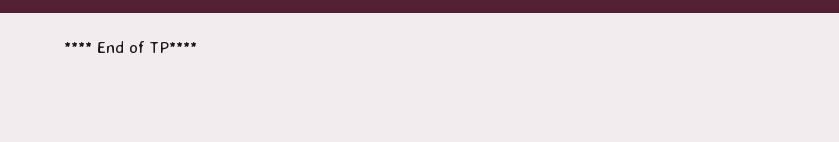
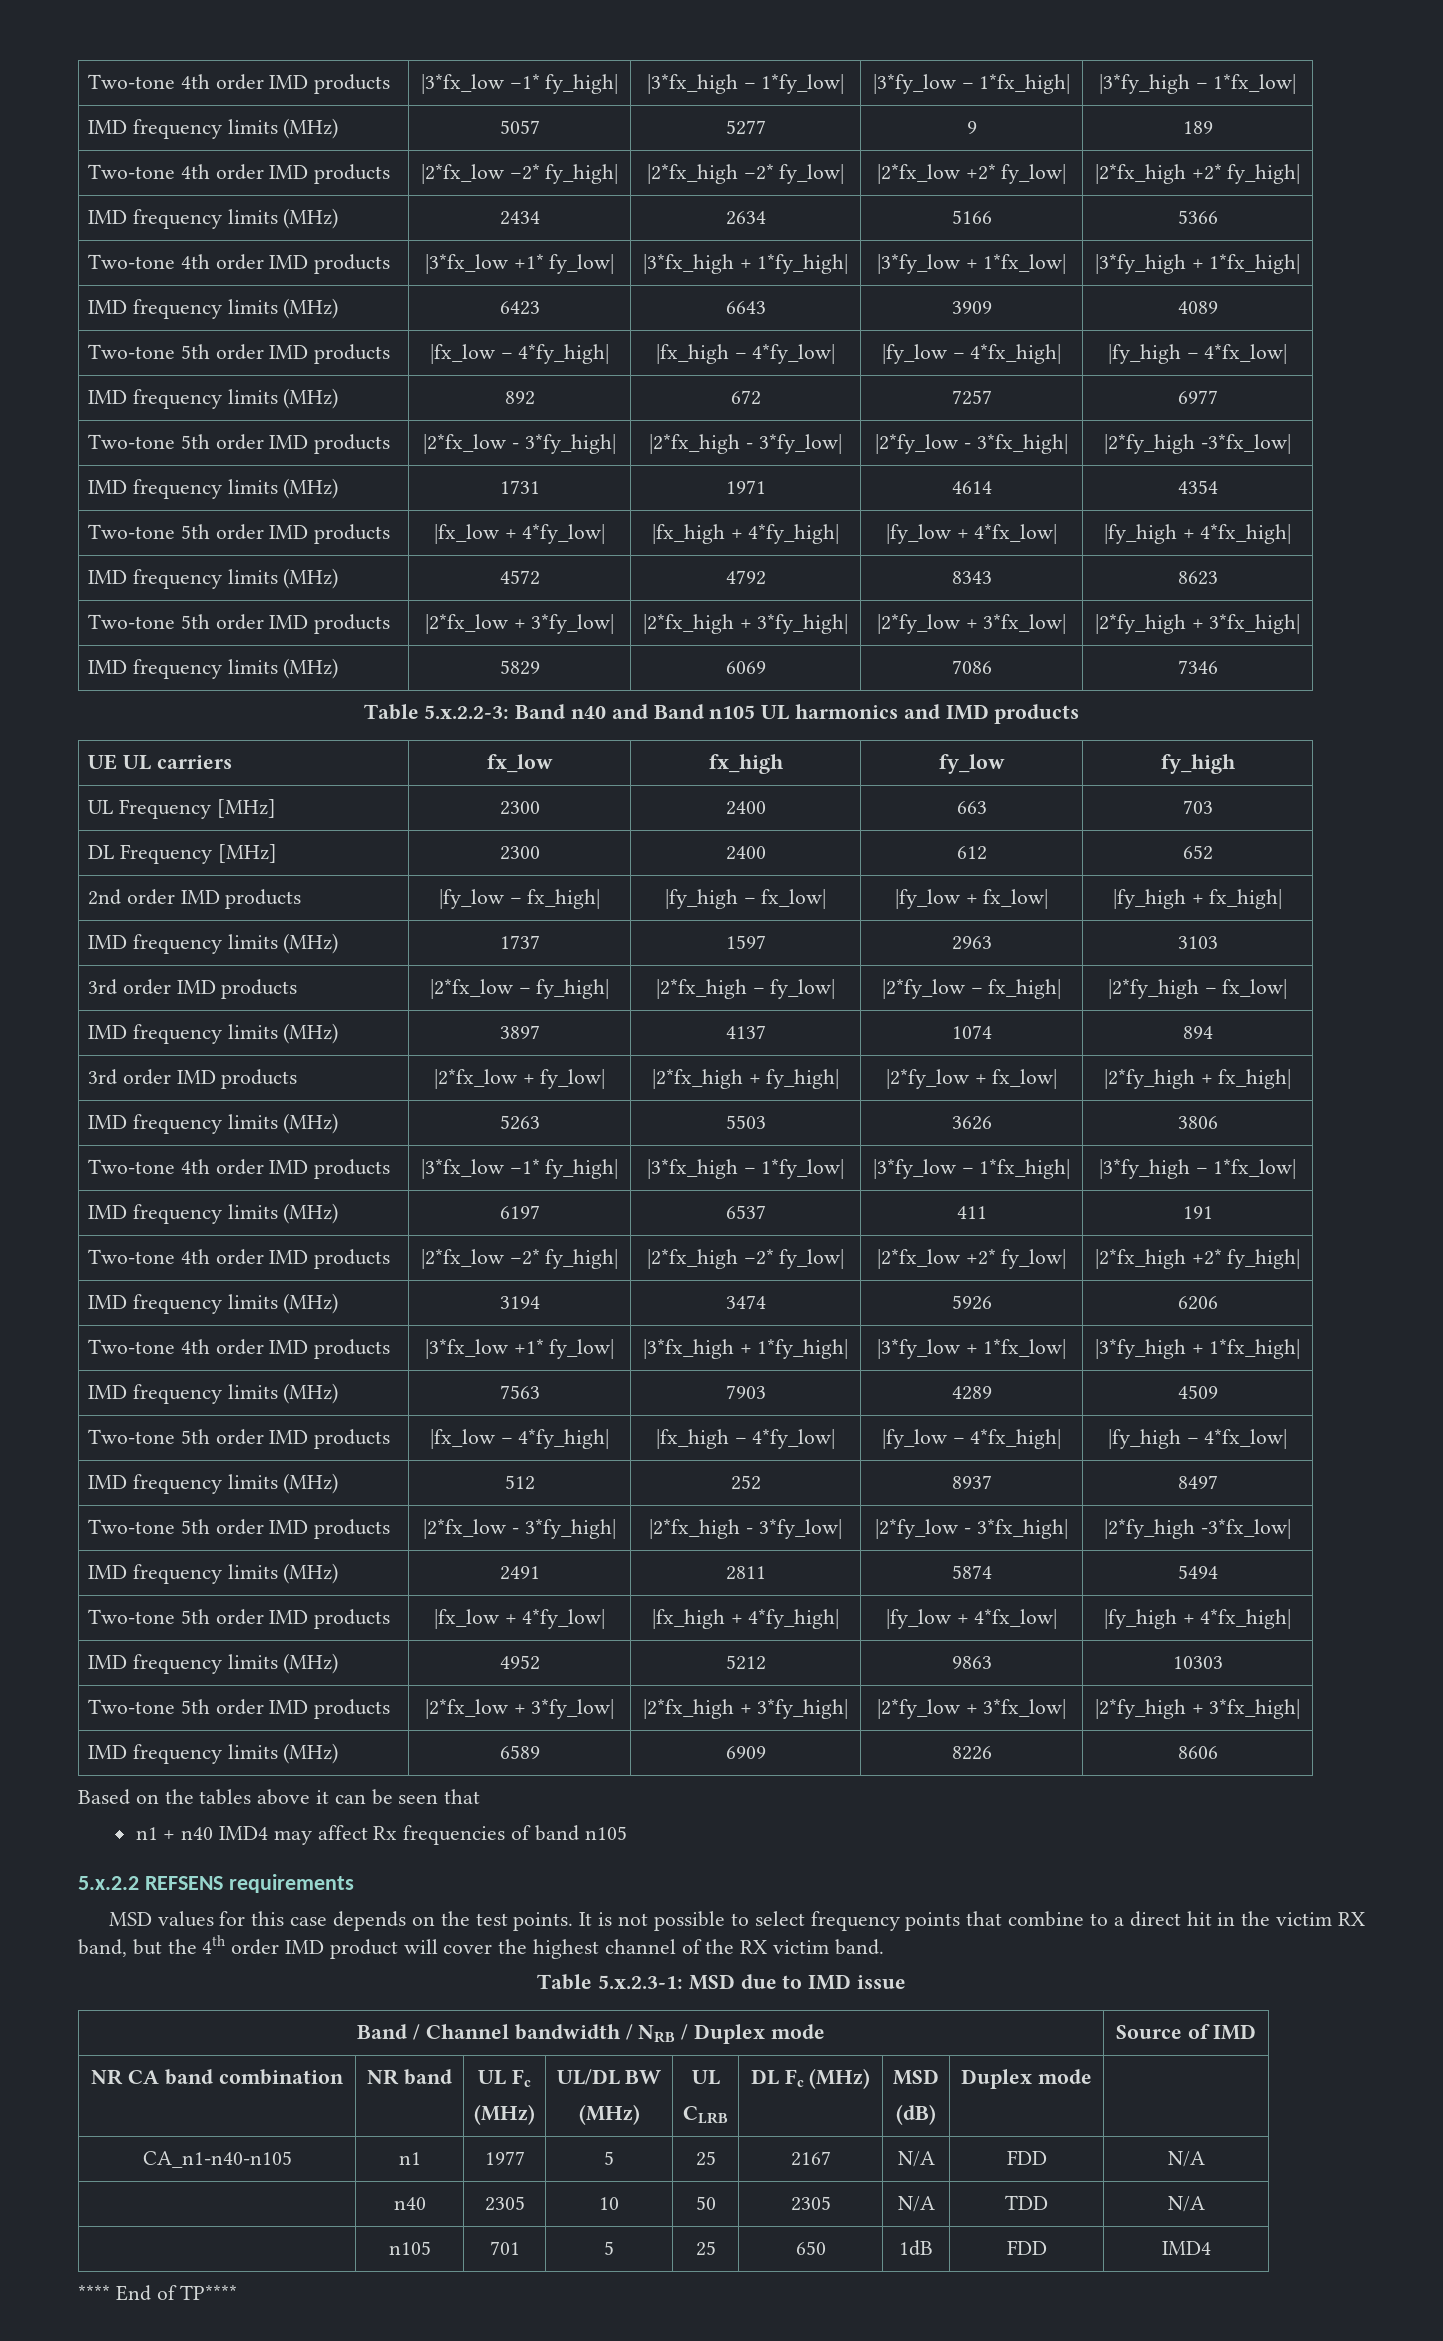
(64, 47) none -> [87,74,391,94] [420,74,619,94] [646,74,845,94] [872,74,1071,94] [1098,74,1297,94] [87,118,339,139] [499,120,540,134] [725,120,766,135] [966,121,977,134] [1182,121,1213,134] [87,164,391,184] [420,164,619,184] [646,164,845,184] [876,164,1067,184] [1094,164,1301,184] [87,208,339,229] [499,211,540,225] [725,211,766,225] [951,210,992,224] [1177,210,1218,224] [87,254,391,274] [424,254,615,274] [642,254,849,274] [876,254,1067,274] [1094,254,1301,274] [87,298,339,319] [499,301,540,315] [725,301,766,314] [951,301,992,314] [1177,301,1218,314] [87,344,391,364] [429,344,610,364] [655,344,836,364] [881,344,1062,364] [1107,344,1288,364] [87,388,339,409] [504,391,535,405] [730,390,761,405] [951,390,992,405] [1177,390,1218,404] [87,434,391,454] [423,434,616,454] [649,434,842,454] [875,434,1068,454] [1104,434,1291,454] [87,478,339,499] [499,480,540,494] [725,480,766,494] [951,481,992,494] [1177,480,1218,494] [87,524,391,544] [433,524,606,544] [651,524,840,544] [885,524,1058,544] [1103,524,1292,544] [87,568,339,589] [499,570,540,585] [725,570,766,585] [951,571,992,584] [1177,571,1218,585] [87,614,391,634] [424,614,615,634] [642,614,849,634] [876,614,1067,634] [1094,614,1301,634] [87,658,339,679] [499,660,540,675] [725,661,766,674] [951,660,992,674] [1177,660,1218,674] [363,704,1080,724] [87,754,232,770] [486,754,553,773] [708,754,784,774] [938,754,1005,774] [1160,754,1236,774] [87,799,276,819] [499,801,540,815] [725,801,766,815] [956,801,987,814] [1182,800,1213,814] [87,844,277,864] [499,846,540,860] [725,846,766,860] [956,846,987,860] [1182,845,1213,860] [87,889,302,909] [438,889,601,909] [664,889,827,909] [894,889,1049,909] [1112,889,1283,909] [87,933,339,954] [499,935,540,949] [725,935,766,949] [951,936,992,950] [1177,936,1218,949] [87,979,298,999] [429,979,610,999] [655,979,836,999] [881,979,1062,999] [1107,979,1288,999] [87,1023,339,1044] [499,1025,540,1039] [725,1025,766,1039] [951,1025,992,1039] [1182,1026,1213,1039] [87,1069,298,1089] [433,1069,606,1089] [651,1069,840,1089] [885,1069,1058,1089] [1103,1069,1292,1089] [87,1113,339,1134] [499,1115,540,1130] [725,1115,766,1129] [951,1116,992,1130] [1177,1116,1218,1129] [87,1159,391,1179] [420,1159,619,1179] [646,1159,845,1179] [872,1159,1071,1179] [1098,1159,1297,1179] [87,1203,339,1224] [499,1205,540,1219] [725,1205,766,1219] [956,1206,987,1219] [1182,1206,1213,1219] [87,1249,391,1269] [420,1249,619,1269] [646,1249,845,1269] [876,1249,1067,1269] [1094,1249,1301,1269] [87,1293,339,1314] [499,1296,540,1309] [725,1295,766,1309] [951,1295,992,1310] [1177,1296,1218,1310] [87,1339,391,1359] [424,1339,615,1359] [642,1339,849,1359] [876,1339,1067,1359] [1094,1339,1301,1359] [87,1383,339,1404] [499,1385,540,1399] [725,1385,766,1399] [951,1386,992,1400] [1177,1385,1218,1399] [87,1429,391,1449] [429,1429,610,1449] [655,1429,836,1449] [881,1429,1062,1449] [1107,1429,1288,1449] [87,1473,339,1494] [504,1475,535,1490] [730,1475,761,1490] [951,1475,992,1489] [1177,1475,1218,1489] [87,1519,391,1539] [423,1519,616,1539] [649,1519,842,1539] [875,1519,1068,1539] [1104,1519,1291,1539] [87,1563,339,1584] [499,1566,540,1580] [725,1566,766,1580] [951,1565,992,1579] [1177,1565,1218,1579] [87,1609,391,1629] [433,1609,606,1629] [651,1609,840,1629] [885,1609,1058,1629] [1103,1609,1292,1629] [87,1653,339,1674] [499,1655,540,1670] [725,1655,766,1670] [951,1656,992,1669] [1172,1656,1223,1669] [87,1699,391,1719] [424,1699,615,1719] [642,1699,849,1719] [876,1699,1067,1719] [1094,1699,1301,1719] [87,1743,339,1764] [499,1745,540,1759] [725,1746,766,1759] [951,1746,992,1760] [1177,1746,1218,1759] [78,1789,481,1805] [135,1825,627,1845] [78,1874,354,1893] [108,1911,1365,1931] [78,1935,884,1959] [537,1974,906,1990] [357,2024,825,2044] [1115,2024,1257,2040] [91,2069,344,2085] [367,2069,452,2085] [478,2069,531,2087] [474,2104,535,2125] [556,2069,663,2085] [578,2104,640,2125] [691,2070,720,2085] [683,2106,728,2124] [750,2068,871,2089] [893,2069,939,2085] [896,2104,936,2125] [961,2069,1092,2089] [142,2151,292,2168] [398,2152,421,2165] [484,2151,525,2165] [604,2151,614,2165] [695,2151,716,2166] [790,2151,831,2166] [897,2151,935,2167] [1006,2150,1047,2165] [1167,2151,1205,2167] [393,2197,426,2210] [484,2196,525,2211] [599,2197,619,2210] [695,2196,716,2210] [790,2196,831,2211] [897,2196,935,2212] [1005,2195,1048,2210] [1167,2196,1205,2212] [388,2241,431,2255] [489,2241,520,2255] [604,2241,614,2255] [695,2241,716,2256] [795,2241,826,2255] [899,2240,933,2256] [1006,2240,1047,2255] [1161,2241,1211,2255] Two-tone 4th order IMD products | |3*fx_low –1* fy_high| | |3*fx_high – 1*fy_low| | |3*fy_low – 1*fx_high| | |3*fy_high – 1*fx_low| // IMD frequency limits (MHz) | 5057 | 5277 | 9 | 189 // Two-tone 4th order IMD products | |2*fx_low –2* fy_high| | |2*fx_high –2* fy_low| | |2*fx_low +2* fy_low| | |2*fx_high +2* fy_high| // IMD frequency limits (MHz) | 2434 | 2634 | 5166 | 5366 // Two-tone 4th order IMD products | |3*fx_low +1* fy_low| | |3*fx_high + 1*fy_high| | |3*fy_low + 1*fx_low| | |3*fy_high + 1*fx_high| // IMD frequency limits (MHz) | 6423 | 6643 | 3909 | 4089 // Two-tone 5th order IMD products | |fx_low – 4*fy_high| | |fx_high – 4*fy_low| | |fy_low – 4*fx_high| | |fy_high – 4*fx_low| // IMD frequency limits (MHz) | 892 | 672 | 7257 | 6977 // Two-tone 5th order IMD products | |2*fx_low - 3*fy_high| | |2*fx_high - 3*fy_low| | |2*fy_low - 3*fx_high| | |2*fy_high -3*fx_low| // IMD frequency limits (MHz) | 1731 | 1971 | 4614 | 4354 // Two-tone 5th order IMD products | |fx_low + 4*fy_low| | |fx_high + 4*fy_high| | |fy_low + 4*fx_low| | |fy_high + 4*fx_high| // IMD frequency limits (MHz) | 4572 | 4792 | 8343 | 8623 // Two-tone 5th order IMD products | |2*fx_low + 3*fy_low| | |2*fx_high + 3*fy_high| | |2*fy_low + 3*fx_low| | |2*fy_high + 3*fx_high| // IMD frequency limits (MHz) | 5829 | 6069 | 7086 | 7346 // Table 5.x.2.2-3: Band n40 and Band n105 UL harmonics and IMD products // UE UL carriers | fx_low | fx_high | fy_low | fy_high // UL Frequency [MHz] | 2300 | 2400 | 663 | 703 // DL Frequency [MHz] | 2300 | 2400 | 612 | 652 // 2nd order IMD products | |fy_low – fx_high| | |fy_high – fx_low| | |fy_low + fx_low| | |fy_high + fx_high| // IMD frequency limits (MHz) | 1737 | 1597 | 2963 | 3103 // 3rd order IMD products | |2*fx_low – fy_high| | |2*fx_high – fy_low| | |2*fy_low – fx_high| | |2*fy_high – fx_low| // IMD frequency limits (MHz) | 3897 | 4137 | 1074 | 894 // 3rd order IMD products | |2*fx_low + fy_low| | |2*fx_high + fy_high| | |2*fy_low + fx_low| | |2*fy_high + fx_high| // IMD frequency limits (MHz) | 5263 | 5503 | 3626 | 3806 // Two-tone 4th order IMD products | |3*fx_low –1* fy_high| | |3*fx_high – 1*fy_low| | |3*fy_low – 1*fx_high| | |3*fy_high – 1*fx_low| // IMD frequency limits (MHz) | 6197 | 6537 | 411 | 191 // Two-tone 4th order IMD products | |2*fx_low –2* fy_high| | |2*fx_high –2* fy_low| | |2*fx_low +2* fy_low| | |2*fx_high +2* fy_high| // IMD frequency limits (MHz) | 3194 | 3474 | 5926 | 6206 // Two-tone 4th order IMD products | |3*fx_low +1* fy_low| | |3*fx_high + 1*fy_high| | |3*fy_low + 1*fx_low| | |3*fy_high + 1*fx_high| // IMD frequency limits (MHz) | 7563 | 7903 | 4289 | 4509 // Two-tone 5th order IMD products | |fx_low – 4*fy_high| | |fx_high – 4*fy_low| | |fy_low – 4*fx_high| | |fy_high – 4*fx_low| // IMD frequency limits (MHz) | 512 | 252 | 8937 | 8497 // Two-tone 5th order IMD products | |2*fx_low - 3*fy_high| | |2*fx_high - 3*fy_low| | |2*fy_low - 3*fx_high| | |2*fy_high -3*fx_low| // IMD frequency limits (MHz) | 2491 | 2811 | 5874 | 5494 // Two-tone 5th order IMD products | |fx_low + 4*fy_low| | |fx_high + 4*fy_high| | |fy_low + 4*fx_low| | |fy_high + 4*fx_high| // IMD frequency limits (MHz) | 4952 | 5212 | 9863 | 10303 // Two-tone 5th order IMD products | |2*fx_low + 3*fy_low| | |2*fx_high + 3*fy_high| | |2*fy_low + 3*fx_low| | |2*fy_high + 3*fx_high| // IMD frequency limits (MHz) | 6589 | 6909 | 8226 | 8606 // Based on the tables above it can be seen that // n1 + n40 IMD4 may affect Rx frequencies of band n105 // 5.x.2.2 REFSENS requirements // MSD values for this case depends on the test points. It is not possible to select frequency points that combine to a direct hit in the victim RX band, but the 4th order IMD product will cover the highest channel of the RX victim band. // Table 5.x.2.3-1: MSD due to IMD issue // Band / Channel bandwidth / NRB / Duplex mode | Source of IMD // NR CA band combination | NR band | UL Fc // (MHz) | UL/DL BW // (MHz) | UL // CLRB | DL Fc (MHz) | MSD // (dB) | Duplex mode | // CA_n1-n40-n105 | n1 | 1977 | 5 | 25 | 2167 | N/A | FDD | N/A // | n40 | 2305 | 10 | 50 | 2305 | N/A | TDD | N/A // | n105 | 701 | 5 | 25 | 650 | 1dB | FDD | IMD4 //

